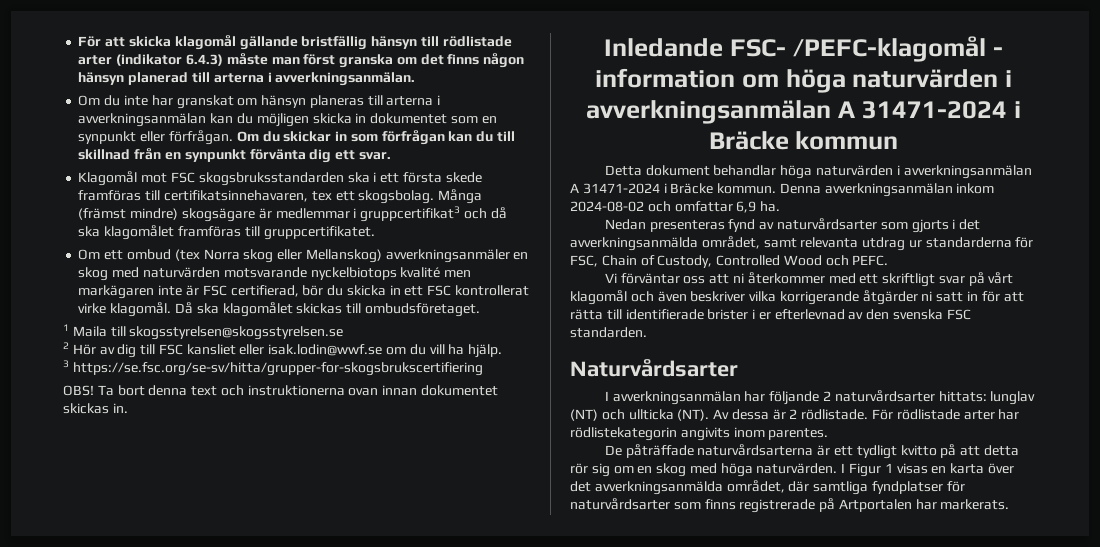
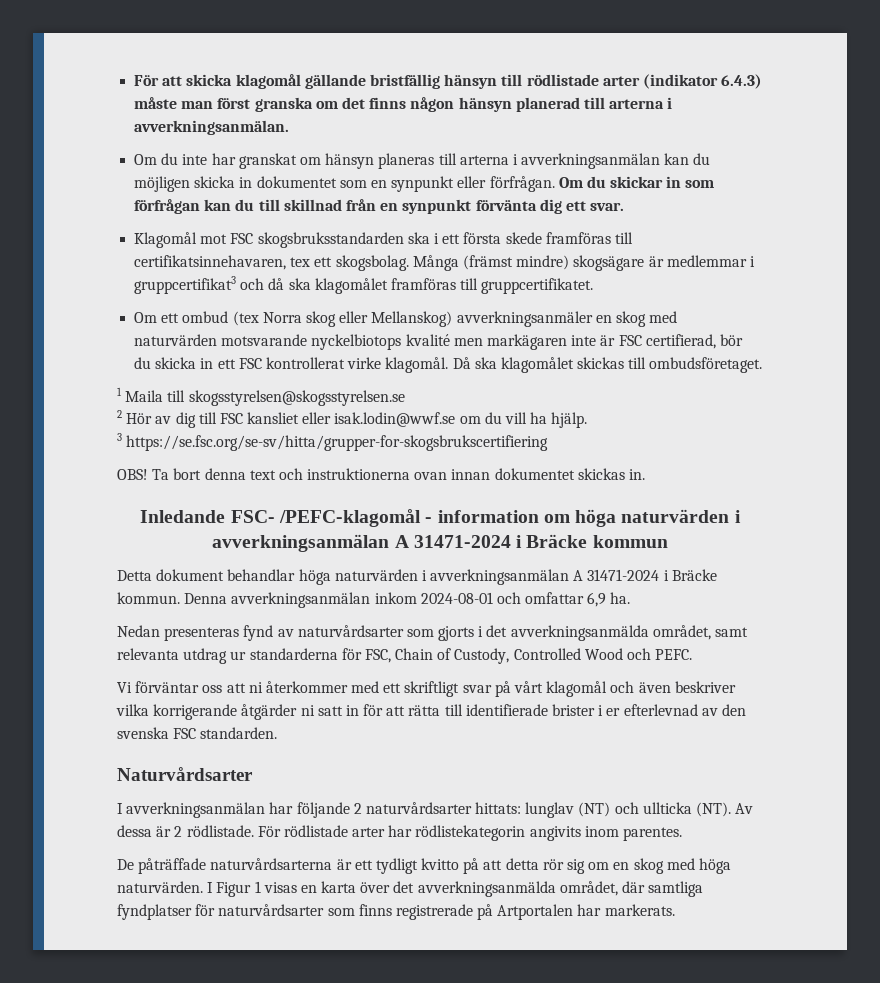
[570,201,644,212] 2024-08-02 -> [420,592,493,604] 2024-08-01

